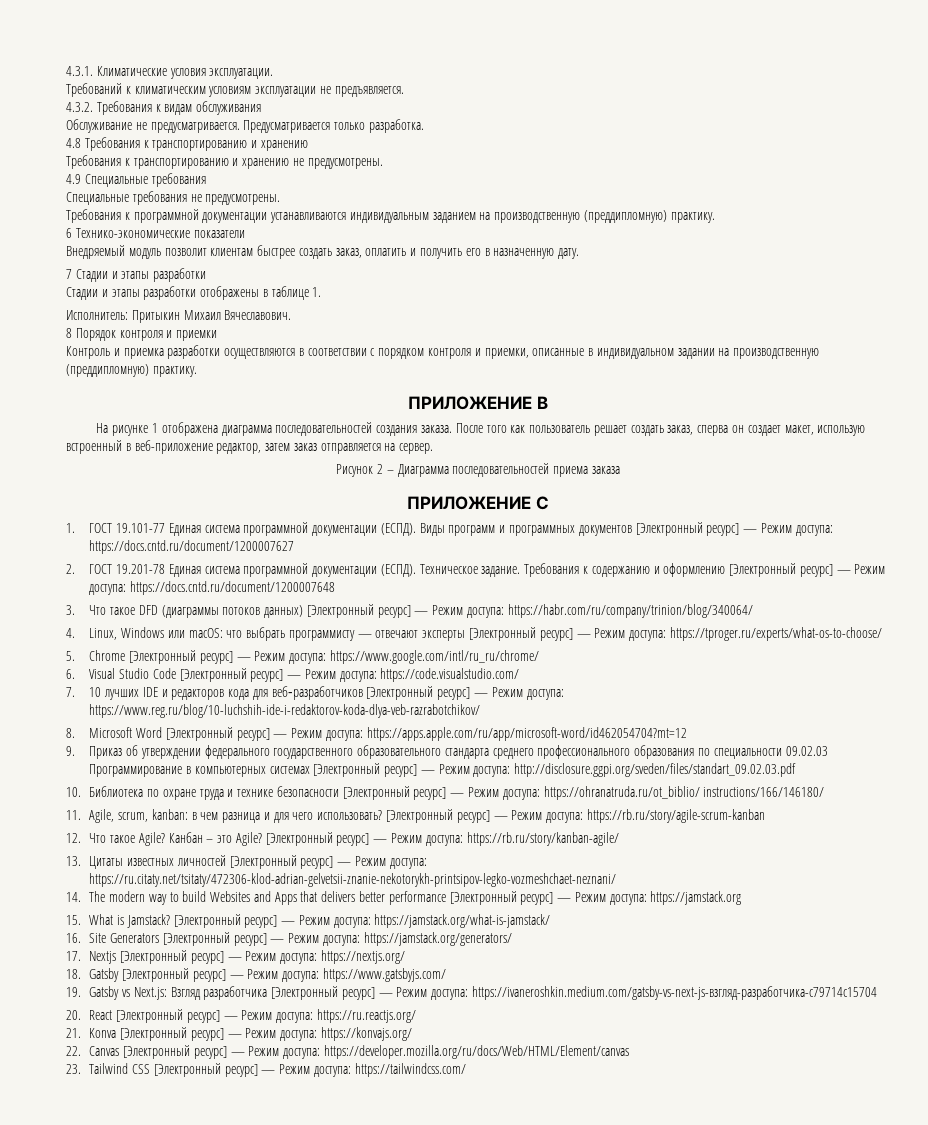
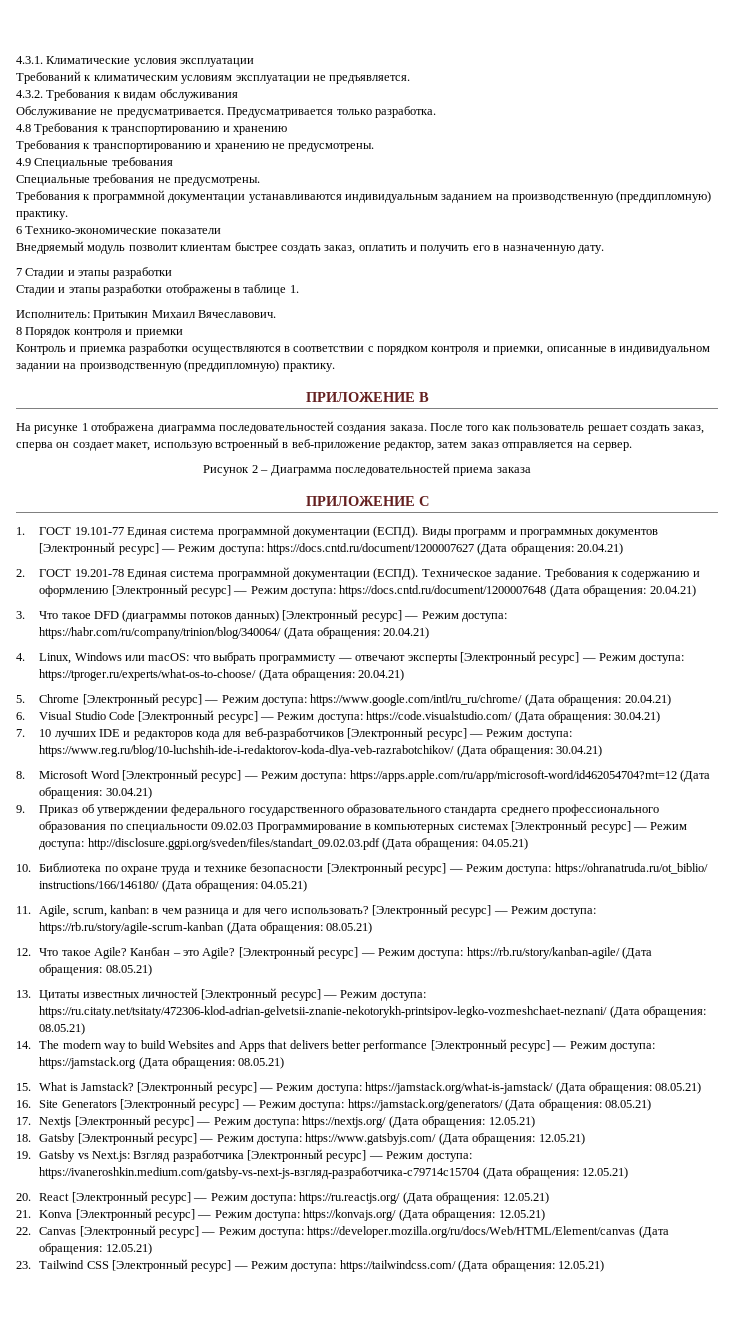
[209,68,274,79] эксплуатации. -> [180,58,255,67] эксплуатации
(295, 547) none -> [477,543,624,555] (Дата обращения: 20.04.21)
(335, 588) none -> [549,585,696,597] (Дата обращения: 20.04.21)
(753, 611) none -> [283,627,430,639] (Дата обращения: 20.04.21)
(882, 634) none -> [258,669,405,681] (Дата обращения: 20.04.21)
(539, 657) none -> [524,694,671,706] (Дата обращения: 20.04.21)
(520, 675) none -> [514,711,661,723] (Дата обращения: 30.04.21)
(481, 711) none -> [456,745,603,757] (Дата обращения: 30.04.21)
(687, 734) none -> [680,770,711,782] [39,787,152,799] (Дата обращения: 30.04.21)
(797, 770) none -> [381,838,528,850] (Дата обращения: 04.05.21)
(825, 792) none -> [161,880,308,892] (Дата обращения: 04.05.21)
(765, 816) none -> [226,922,373,934] (Дата обращения: 08.05.21)
(619, 839) none -> [622,947,653,959] [39,964,152,976] (Дата обращения: 08.05.21)
(617, 880) none -> [609,1006,706,1018] [39,1023,86,1035] (Дата обращения: 08.05.21)
(742, 898) none -> [138,1057,285,1069] (Дата обращения: 08.05.21)
(551, 921) none -> [555,1082,702,1094] (Дата обращения: 08.05.21)
(512, 939) none -> [505,1099,651,1111] (Дата обращения: 08.05.21)
(405, 957) none -> [388,1116,535,1128] (Дата обращения: 12.05.21)
(446, 975) none -> [438,1133,585,1145] (Дата обращения: 12.05.21)
(877, 993) none -> [482,1167,629,1179] (Дата обращения: 12.05.21)
(416, 1016) none -> [402,1192,549,1204] (Дата обращения: 12.05.21)
(412, 1034) none -> [398,1209,545,1221] (Дата обращения: 12.05.21)
(629, 1052) none -> [638,1226,669,1238] [39,1243,152,1255] (Дата обращения: 12.05.21)
(466, 1070) none -> [458,1260,604,1272] (Дата обращения: 12.05.21)

